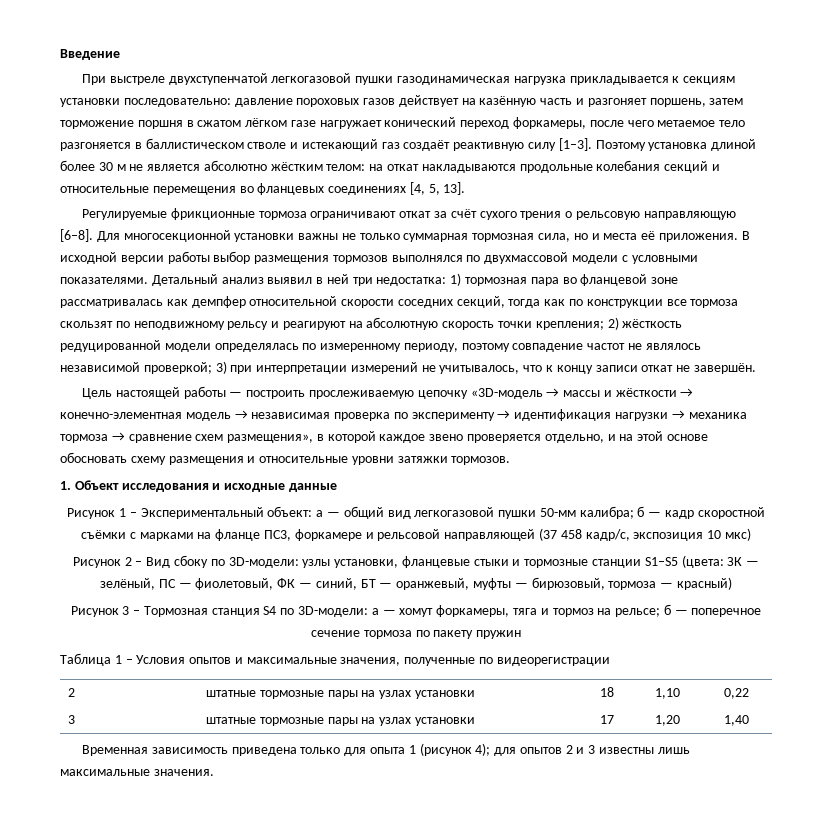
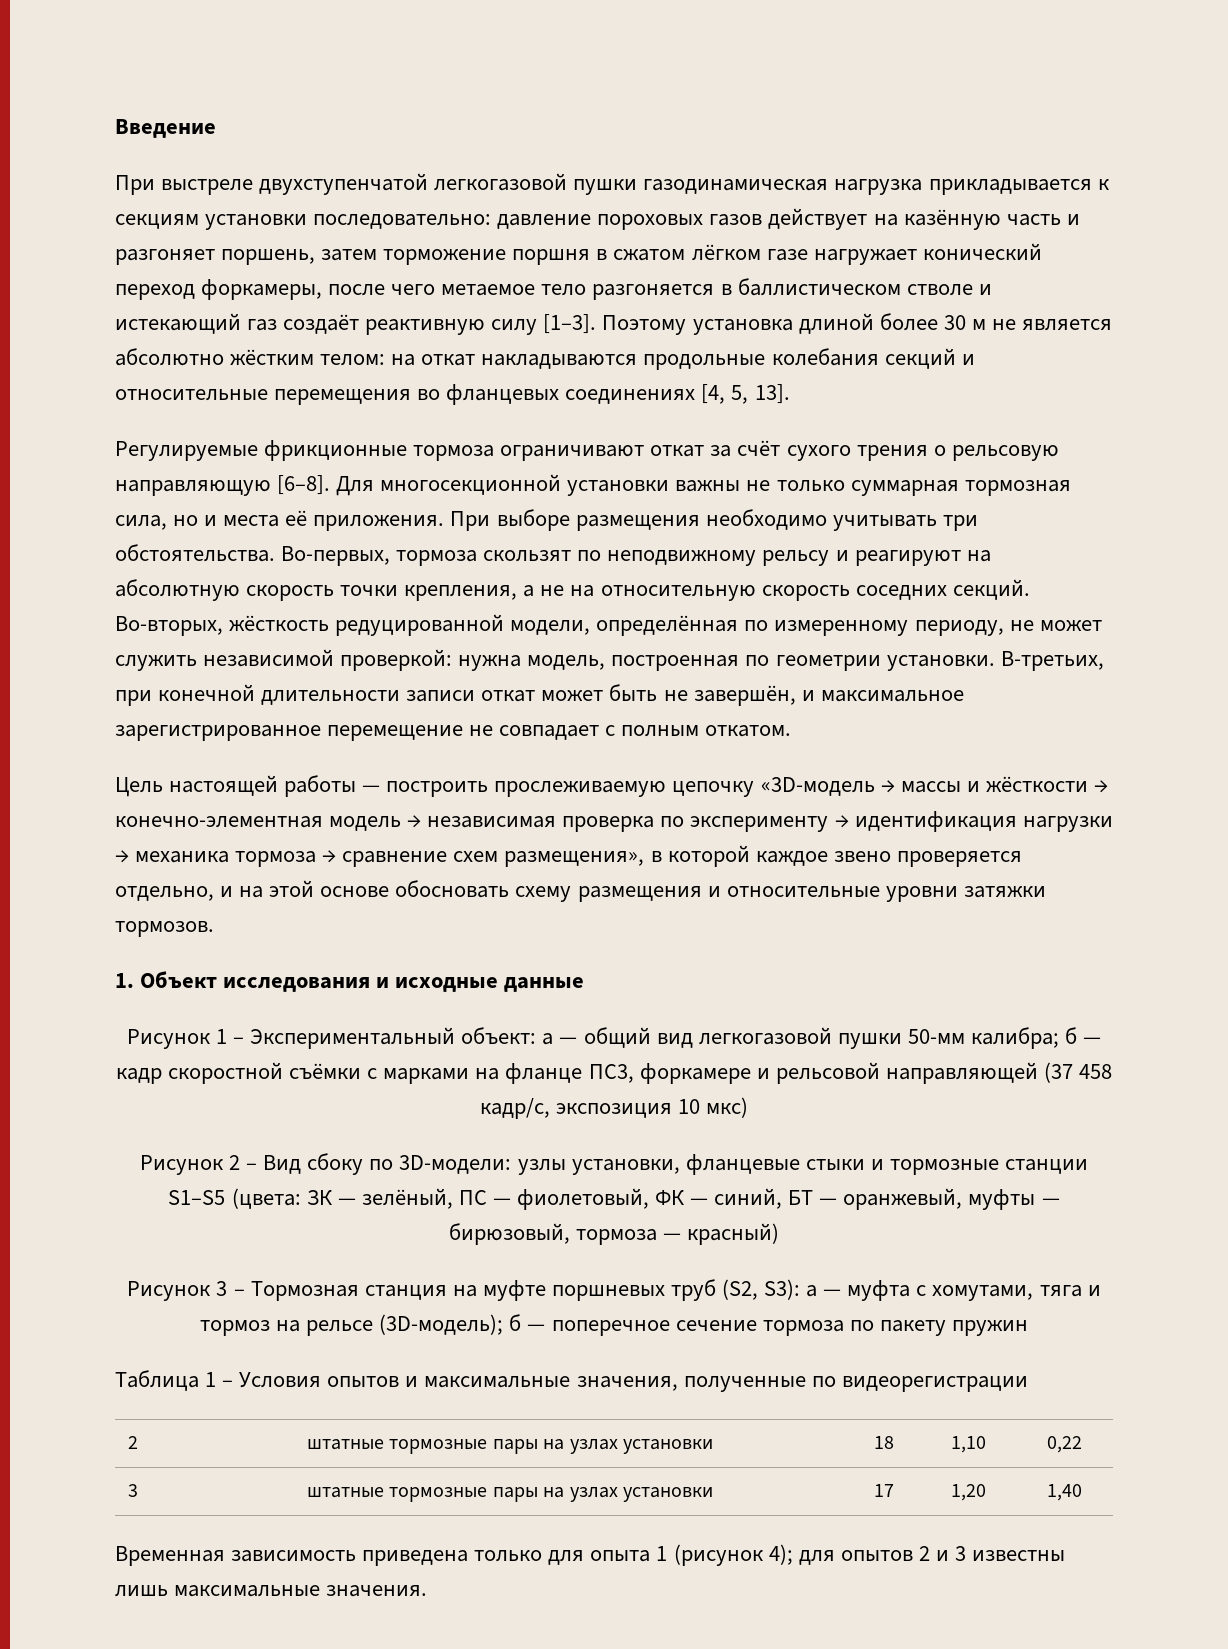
[741,231,750,240] [60,251,698,264] [60,273,679,286] [60,296,687,308] В исходной версии работы выбор размещения тормозов выполнялся по двухмассовой модели с условными показателями. Детальный анализ выявил в ней три недостатка: 1) тормозная пара во фланцевой зоне рассматривалась как демпфер относительной скорости соседних секций, тогда как по конструкции все -> [450,509,978,531] [115,544,391,566] При выборе размещения необходимо учитывать три обстоятельства. Во-первых,
[535,317,683,330] [60,340,701,352] [60,361,756,374] крепления; 2) жёсткость редуцированной модели определялась по измеренному периоду, поэтому совпадение частот не являлось независимой проверкой; 3) при интерпретации измерений не учитывалось, что к концу записи откат не завершён. -> [404,579,1030,601] [115,614,1102,636] [115,649,1104,671] [115,684,964,706] [115,725,792,741] крепления, а не на относительную скорость соседних секций. Во-вторых, жёсткость редуцированной модели, определённая по измеренному периоду, не может служить независимой проверкой: нужна модель, построенная по геометрии установки. В-третьих, при конечной длительности записи откат может быть не завершён, и максимальное зарегистрированное перемещение не совпадает с полным откатом.
[263,605,510,617] S4 по 3D-модели: а — хомут форкамеры, -> [452,1279,1034,1301] на муфте поршневых труб (S2, S3): а — муфта с хомутами,
[615,608,661,617] рельсе; -> [306,1314,504,1336] рельсе (3D-модель);

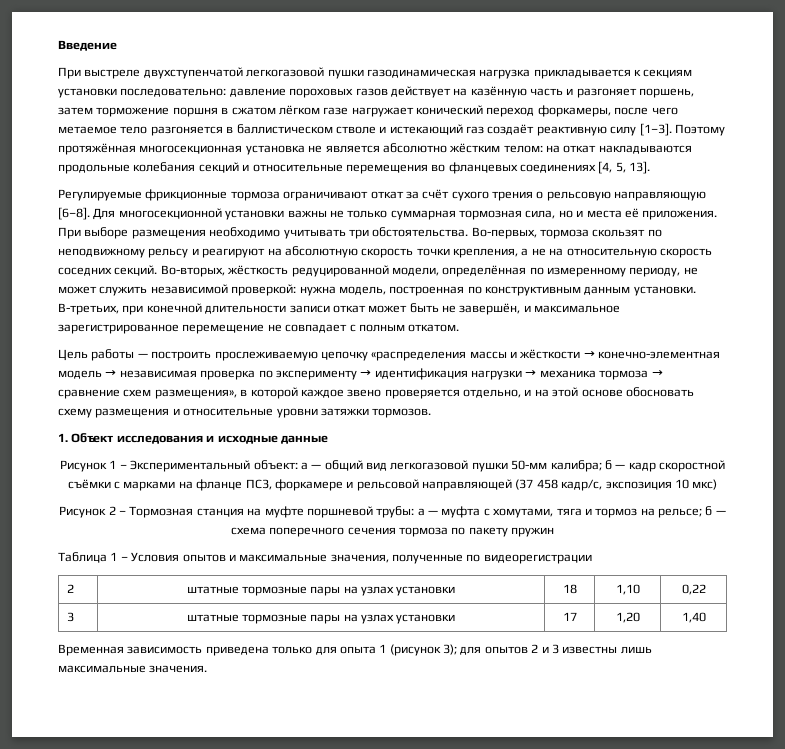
[692,313,986,335] установка длиной более 30 м -> [58,143,305,155] протяжённая многосекционная установка
[775,655,881,671] геометрии -> [485,286,631,296] конструктивным данным
[169,775,279,796] настоящей -> (88, 355) none
[760,777,895,796] «3D-модель → -> [371,351,467,361] «распределения
[263,1153,1088,1175] [168,1188,1060,1210] [448,1223,780,1245] [127,1279,801,1301] Вид сбоку по 3D-модели: узлы установки, фланцевые стыки и тормозные станции S1–S5 (цвета: ЗК — зелёный, ПС — фиолетовый, ФК — синий, БТ — оранжевый, муфты — бирюзовый, тормоза — красный) // Рисунок 3 – Тормозная станция на муфте поршневых труб (S2, S3): -> [129,506,415,518] Тормозная станция на муфте поршневой трубы:
[306,1314,757,1336] рельсе (3D-модель); б — поперечное сечение -> [658,506,726,518] [230,527,396,537] рельсе; б — схема поперечного сечения
[768,1544,793,1565] 4); -> [443,644,457,655] 3);

